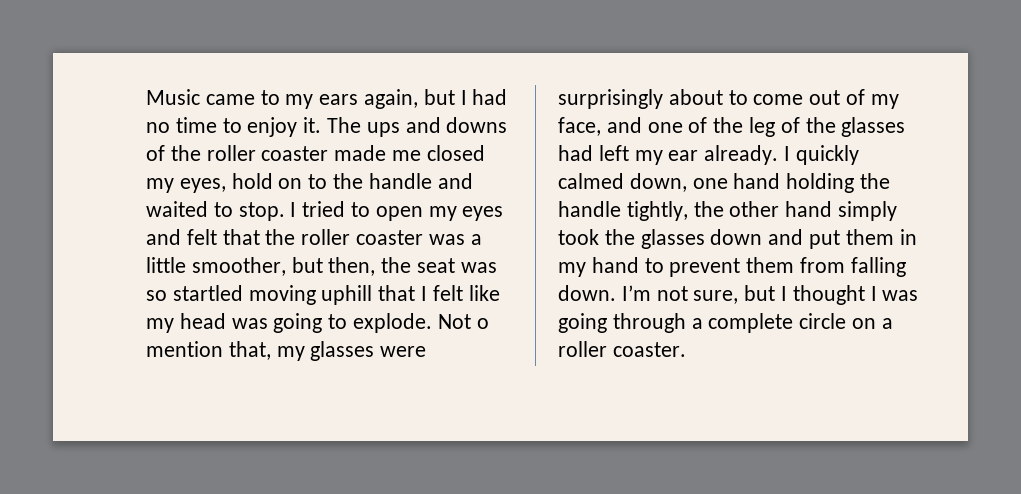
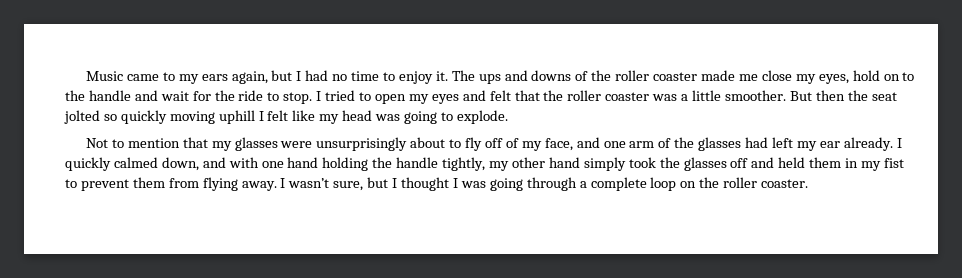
[426,145,485,161] closed -> [761,70,792,81] close
[146,201,208,217] waited -> [160,90,264,101] wait for the ride
[191,257,497,276] [146,285,243,301] smoother, but then, the seat was so startled -> [724,90,897,101] [64,110,167,124] smoother. But then the seat jolted so quickly
[378,285,416,301] that -> (255, 117) none
[437,314,489,329] [146,341,271,360] Not o mention that, -> [85,137,208,148] // Not to mention that
[558,89,663,109] surprisingly -> [316,137,408,151] unsurprisingly
[753,90,841,105] come out -> [465,137,503,151] fly off
[688,117,776,137] of the leg -> [629,141,655,148] arm
(687, 182) none -> [202,157,259,168] and with
[693,201,724,217] the -> [489,161,510,171] my
[710,229,841,249] down and put -> [730,157,806,168] off and held
[591,257,639,273] hand -> [883,158,904,168] fist
[850,257,906,277] [558,285,688,301] falling down. I’m not -> [202,177,330,191] flying away. I wasn’t
[799,313,893,329] circle on a -> [650,177,720,191] loop on the

